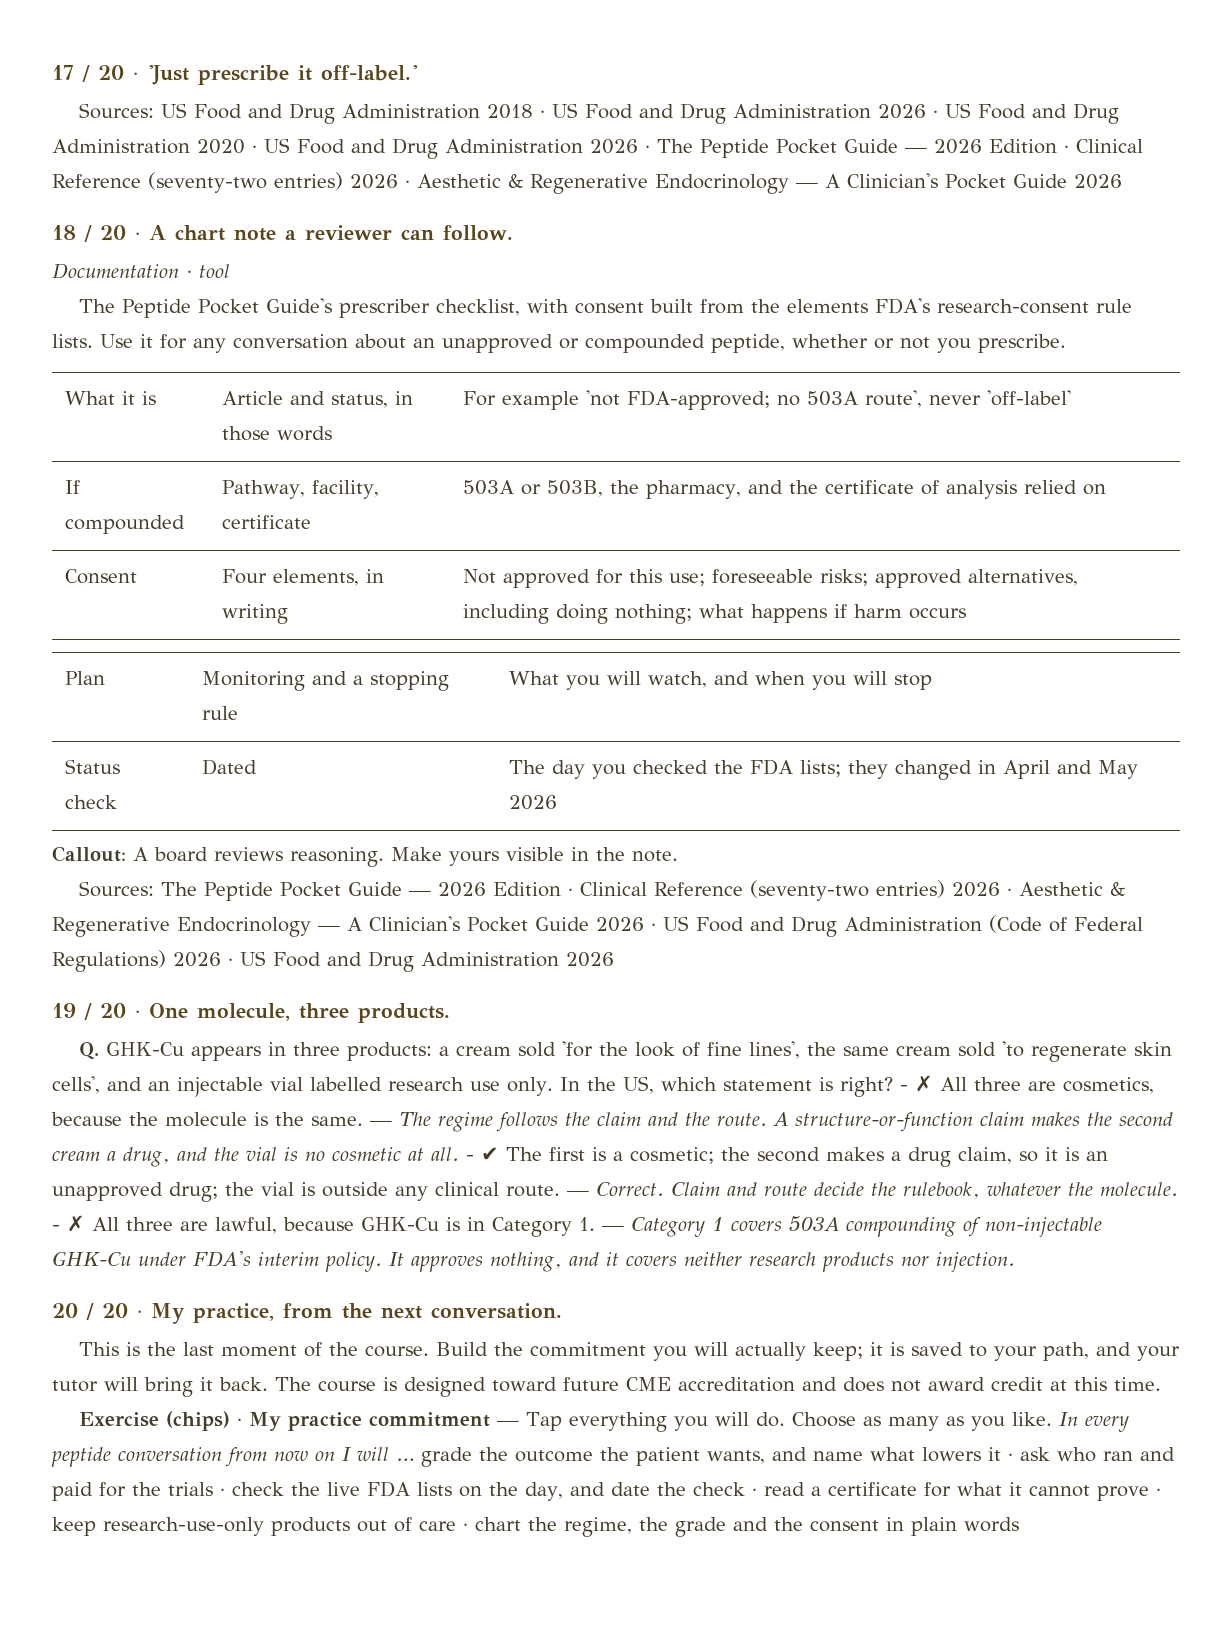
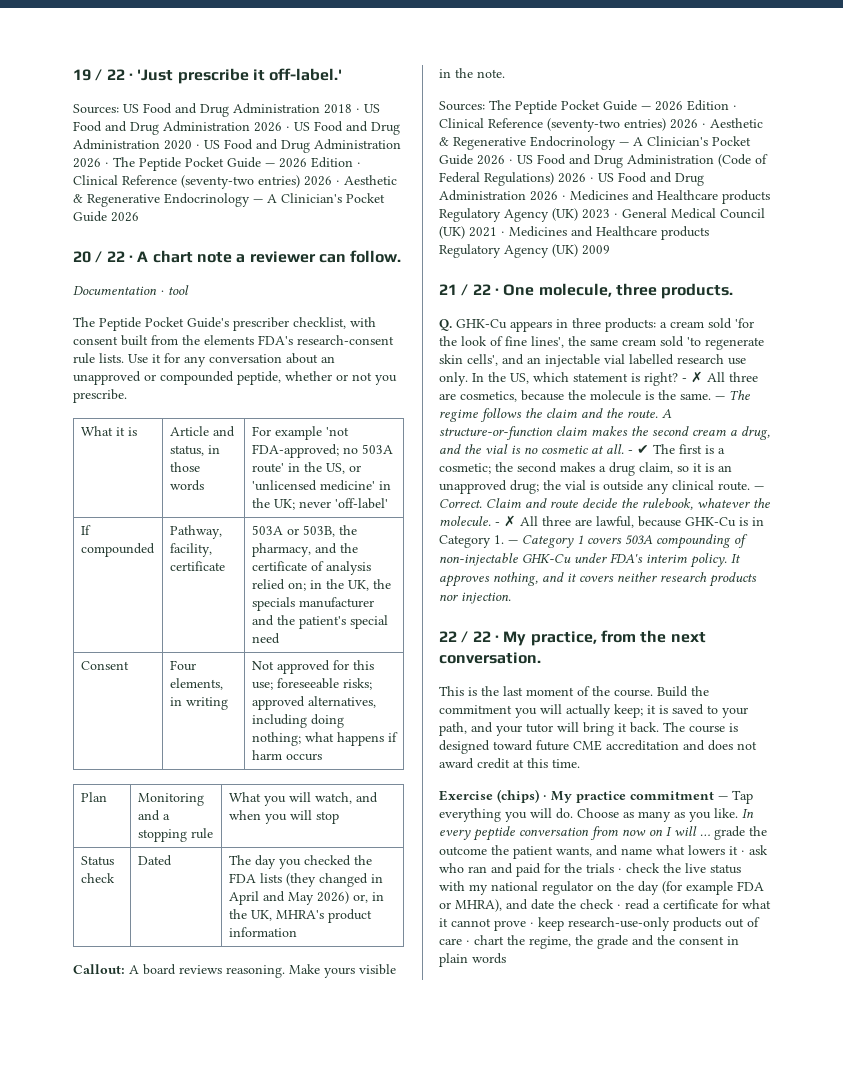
[52,65,124,82] 17 / 20 -> [73,69,125,81] 19 / 22
[52,225,126,242] 18 / 20 -> [73,251,125,263] 20 / 22
[864,390,922,408] route', -> [251,462,361,474] [251,480,391,491] [251,498,295,510] route' in the US, or 'unlicensed medicine' in the UK;
[1082,484,1106,495] on -> [287,579,391,591] [251,597,374,611] [251,615,388,629] [251,633,280,644] on; in the UK, the specials manufacturer and the patient's special need
[799,760,888,779] lists; they -> [259,873,316,887] lists (they
[508,795,557,810] 2026 -> [316,891,384,904] [228,909,372,923] [228,927,297,937] 2026) or, in the UK, MHRA's product information
[52,1003,126,1020] // 19 / 20 -> [562,190,770,204] [439,208,765,222] [439,226,709,240] [439,244,610,258] [439,284,491,296] · Medicines and Healthcare products Regulatory Agency (UK) 2023 · General Medical Council (UK) 2021 · Medicines and Healthcare products Regulatory Agency (UK) 2009 // 21 / 22
[52,1303,128,1320] 20 / 20 -> [439,631,491,643] 22 / 22
[367,1481,563,1501] FDA lists on the day, -> [710,864,741,874] [439,881,764,895] [439,899,502,912] status with my national regulator on the day (for example FDA or MHRA),

